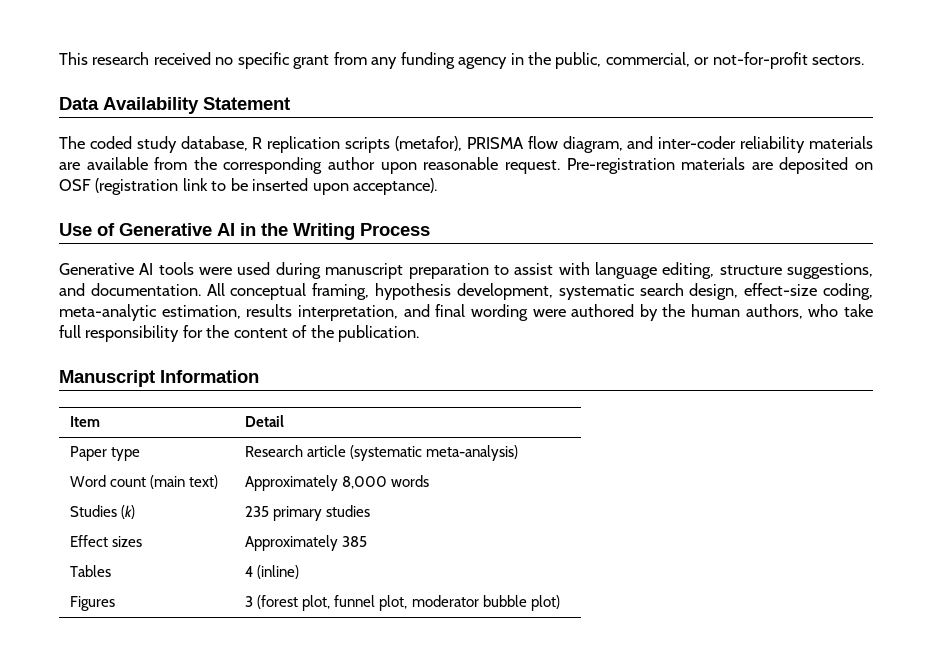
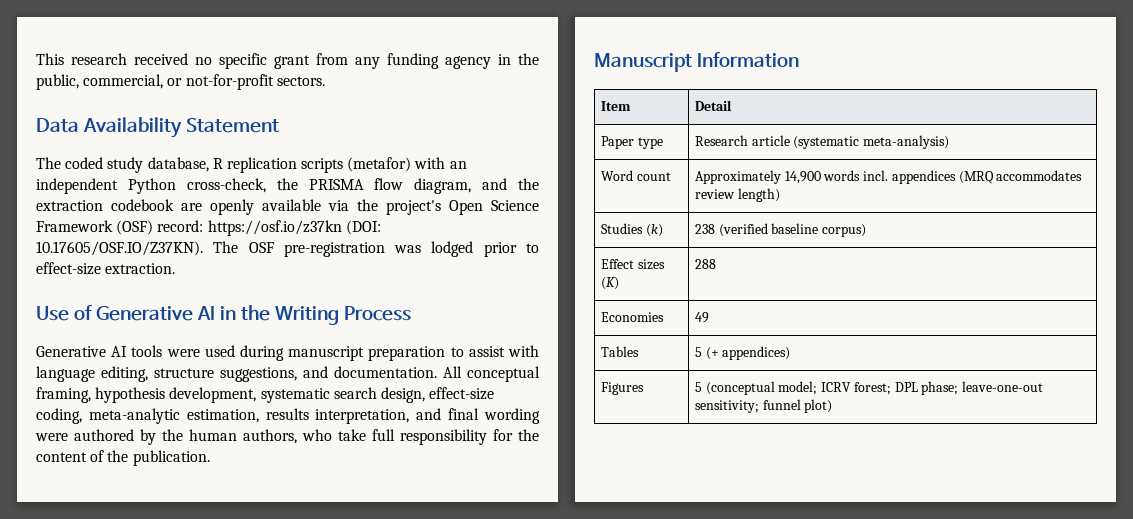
[395,136,873,153] [59,157,874,174] [59,178,438,195] (metafor), PRISMA flow diagram, and inter-coder reliability materials are available from the corresponding author upon reasonable request. Pre-registration materials are deposited on OSF (registration link to be inserted upon acceptance). -> [347,157,467,172] [36,178,539,194] [36,199,539,215] [36,220,381,236] [36,241,539,257] [36,262,176,275] (metafor) with an independent Python cross-check, the PRISMA flow diagram, and the extraction codebook are openly available via the project's Open Science Framework (OSF) record: https://osf.io/z37kn (DOI: 10.17605/OSF.IO/Z37KN). The OSF pre-registration was lodged prior to effect-size extraction.
[150,475,219,489] [245,475,388,491] (main text) | Approximately 8,000 -> [694,170,821,184] | Approximately 14,900
[70,505,136,519] [245,505,371,521] [70,535,143,547] [245,535,368,551] [70,565,112,577] [245,565,300,579] [70,596,116,611] [245,595,527,611] // Studies (k) | 235 primary studies // Effect sizes | Approximately 385 // Tables | 4 (inline) // Figures | 3 (forest plot, funnel plot, moderator bubble -> [863,170,1083,184] [694,188,780,202] [600,223,663,237] [694,223,867,237] [600,259,665,270] [600,277,619,290] [694,259,716,269] [600,312,664,322] [694,312,709,323] [600,346,639,357] [694,346,791,360] [600,382,644,395] [694,381,1044,395] [694,399,801,413] incl. appendices (MRQ accommodates review length) // Studies (k) | 238 (verified baseline corpus) // Effect sizes (K) | 288 // Economies | 49 // Tables | 5 (+ appendices) // Figures | 5 (conceptual model; ICRV forest; DPL phase; leave-one-out sensitivity; funnel

